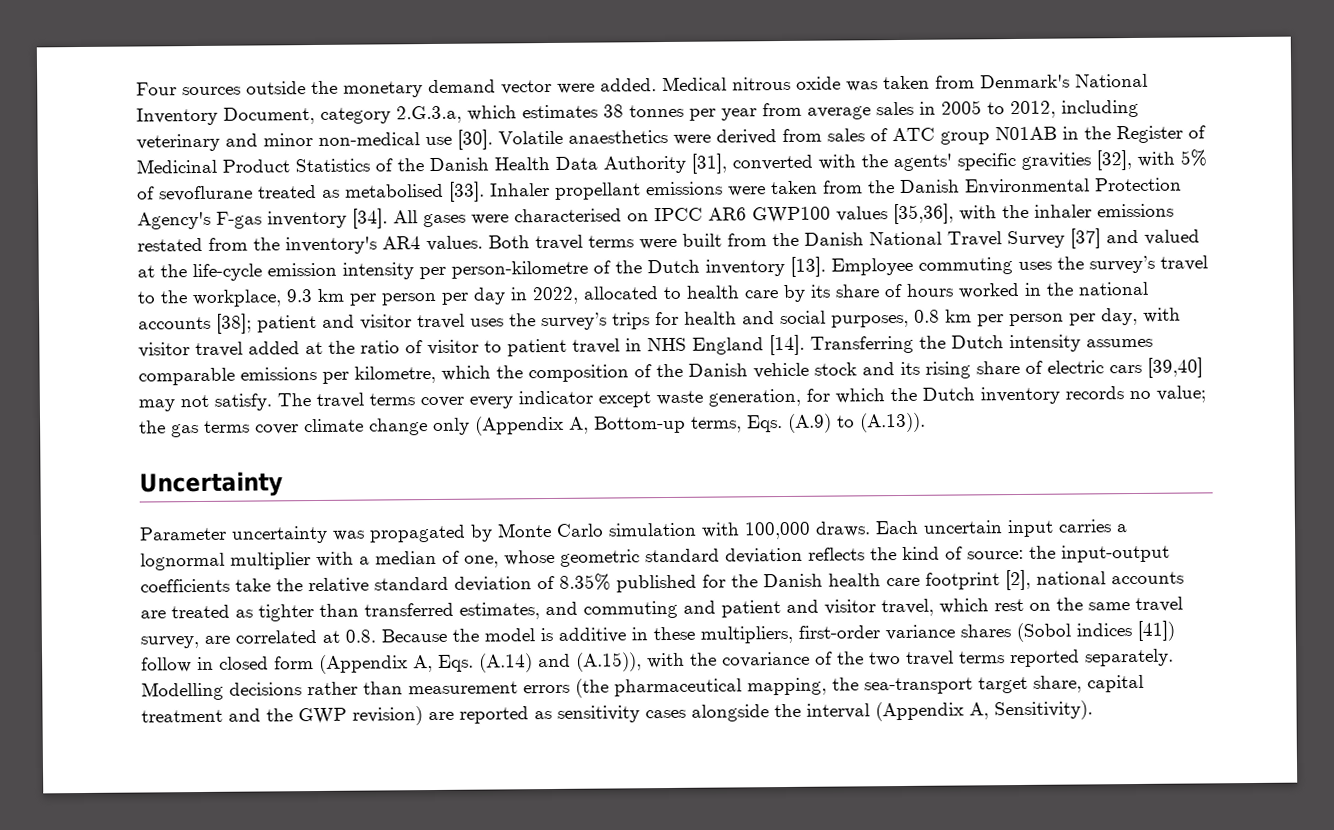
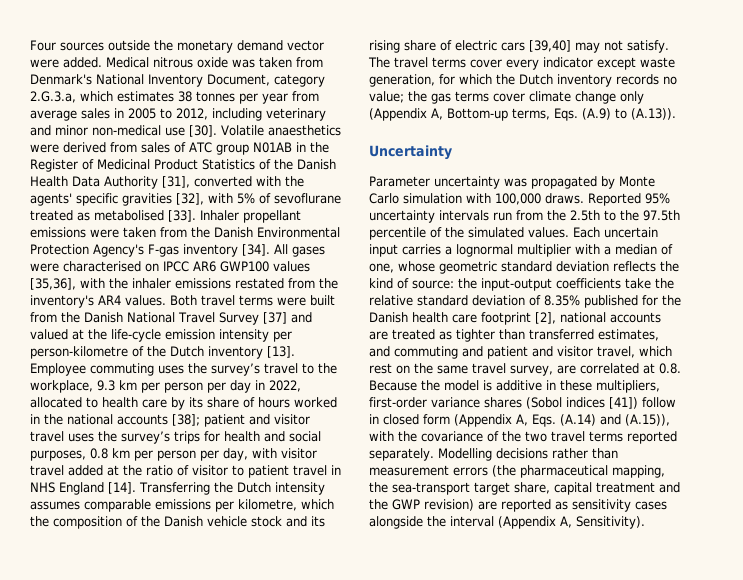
(871, 529) none -> [588,193,670,206] [369,210,680,223] [369,227,569,240] Reported 95% uncertainty intervals run from the 2.5th to the 97.5th percentile of the simulated values.

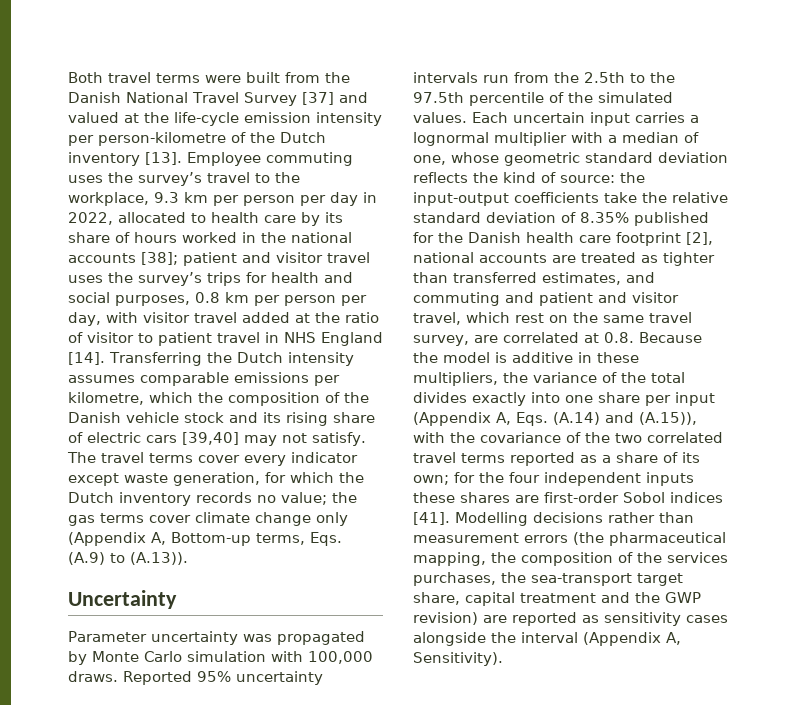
[30,40,324,53] [30,57,323,68] [30,74,325,87] [30,91,319,104] [30,108,326,121] [30,125,341,137] [30,142,329,155] [30,159,336,172] [30,176,304,189] [30,193,341,206] [30,210,301,223] [30,227,340,238] [30,244,325,257] [30,261,310,272] [30,278,338,290] [30,295,166,308] Four sources outside the monetary demand vector were added. Medical nitrous oxide was taken from Denmark's National Inventory Document, category 2.G.3.a, which estimates 38 tonnes per year from average sales in 2005 to 2012, including veterinary and minor non-medical use [30]. Volatile anaesthetics were derived from sales of ATC group N01AB in the Register of Medicinal Product Statistics of the Danish Health Data Authority [31], converted with the agents' specific gravities [32], with 5% of sevoflurane treated as metabolised [33]. Inhaler propellant emissions were taken from the Danish Environmental Protection Agency's F-gas inventory [34]. All gases were characterised on IPCC AR6 GWP100 values [35,36], with the inhaler emissions restated from the inventory's AR4 values. -> (68, 77) none
[369,397,676,409] [369,414,450,425] first-order variance shares (Sobol indices [41]) follow in closed form -> [503,372,685,383] [413,392,715,406] the variance of the total divides exactly into one share per input
(547, 436) none -> [647,432,723,443] correlated
[369,448,434,461] separately. -> [580,452,700,463] [413,472,694,486] [413,492,723,503] [413,512,450,525] as a share of its own; for the four independent inputs these shares are first-order Sobol indices [41].
(388, 487) none -> [521,552,728,566] [413,572,526,586] composition of the services purchases, the

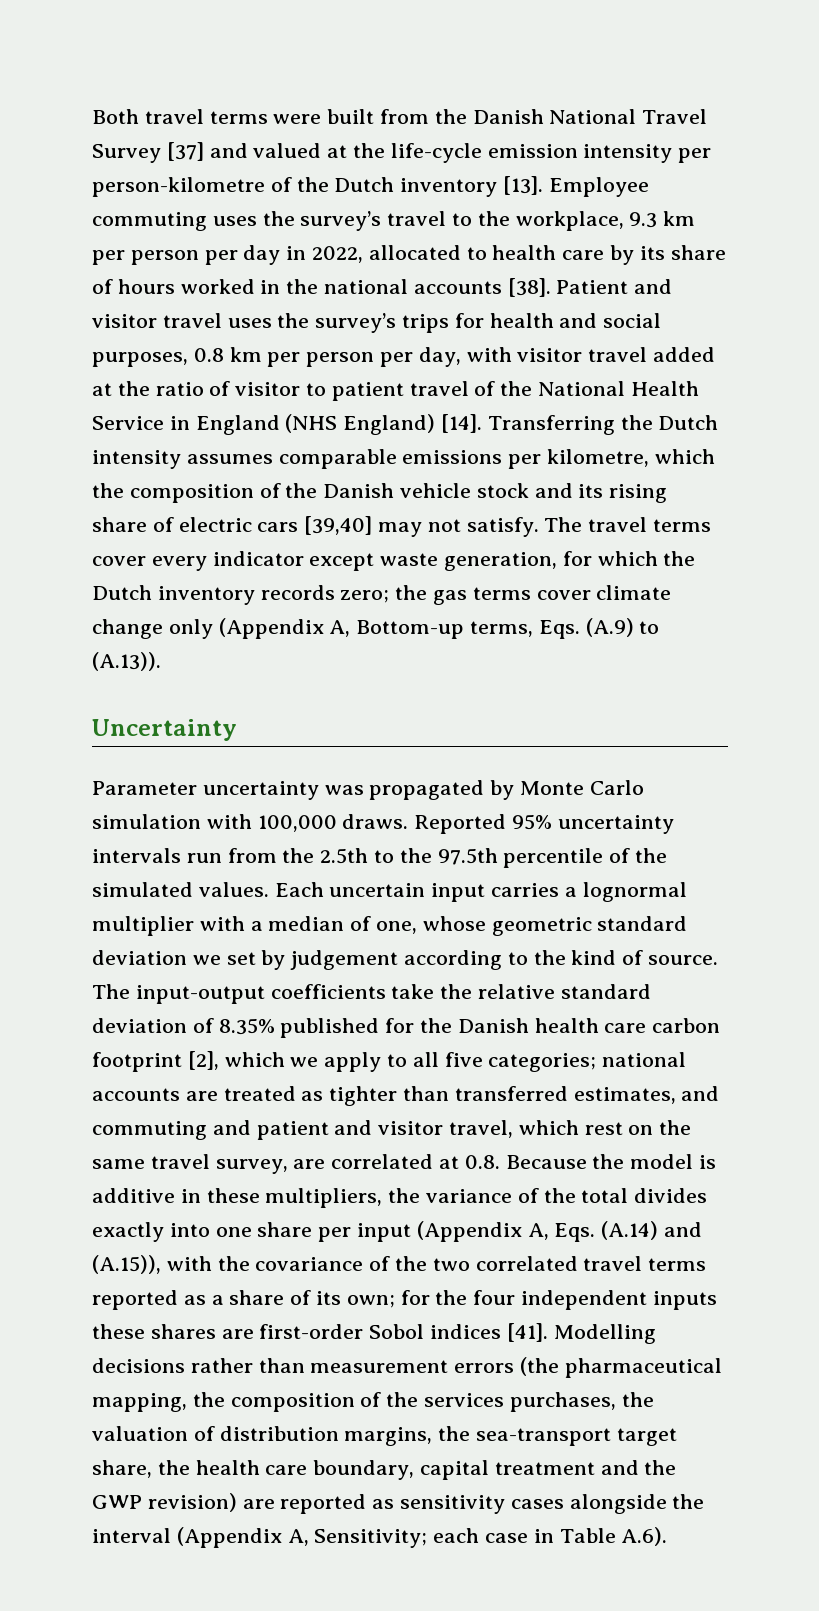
[141,252,237,266] [38]; patient -> [507,278,629,297] [38]. Patient
[265,332,383,346] in NHS England -> [474,381,699,396] [92,414,436,435] of the National Health Service in England (NHS England)
[257,492,327,505] no value; -> [340,590,390,603] zero;
[413,172,468,183] reflects -> [192,950,528,970] we set by judgement according to
[560,172,645,183] source: the -> [648,955,719,965] [92,984,130,999] source. The
(611, 239) none -> [652,1018,721,1033] carbon
(713, 238) none -> [224,1052,597,1072] which we apply to all five categories;
[531,573,683,586] [413,592,460,605] sea-transport target share, -> [92,1426,677,1446] [92,1460,415,1480] valuation of distribution margins, the sea-transport target share, the health care boundary,
[413,652,503,666] Sensitivity). -> [314,1527,668,1548] Sensitivity; each case in Table A.6).

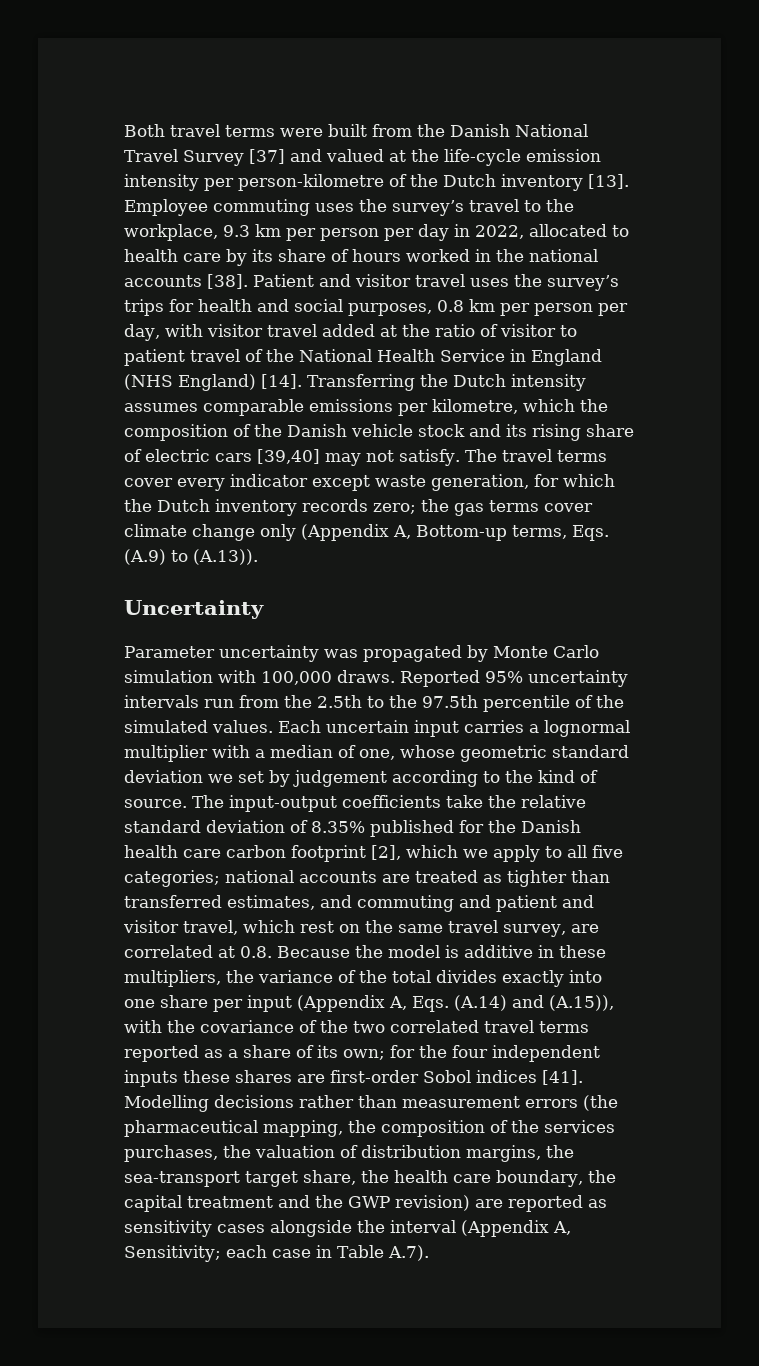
(415, 1470) none -> [587,1170,616,1183] the
[621,1527,668,1546] A.6). -> [387,1245,429,1261] A.7).

